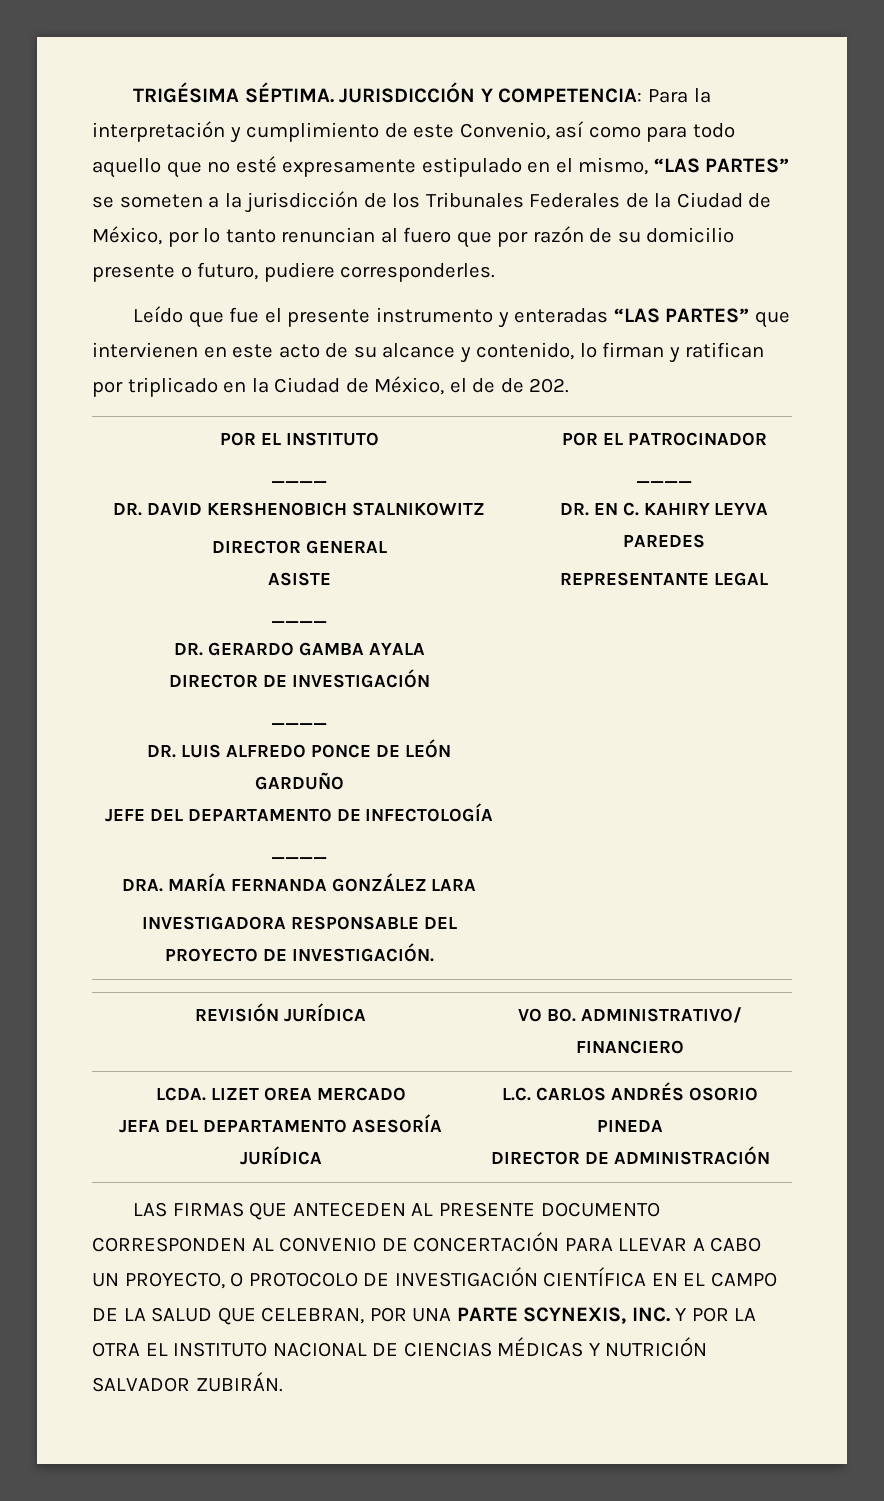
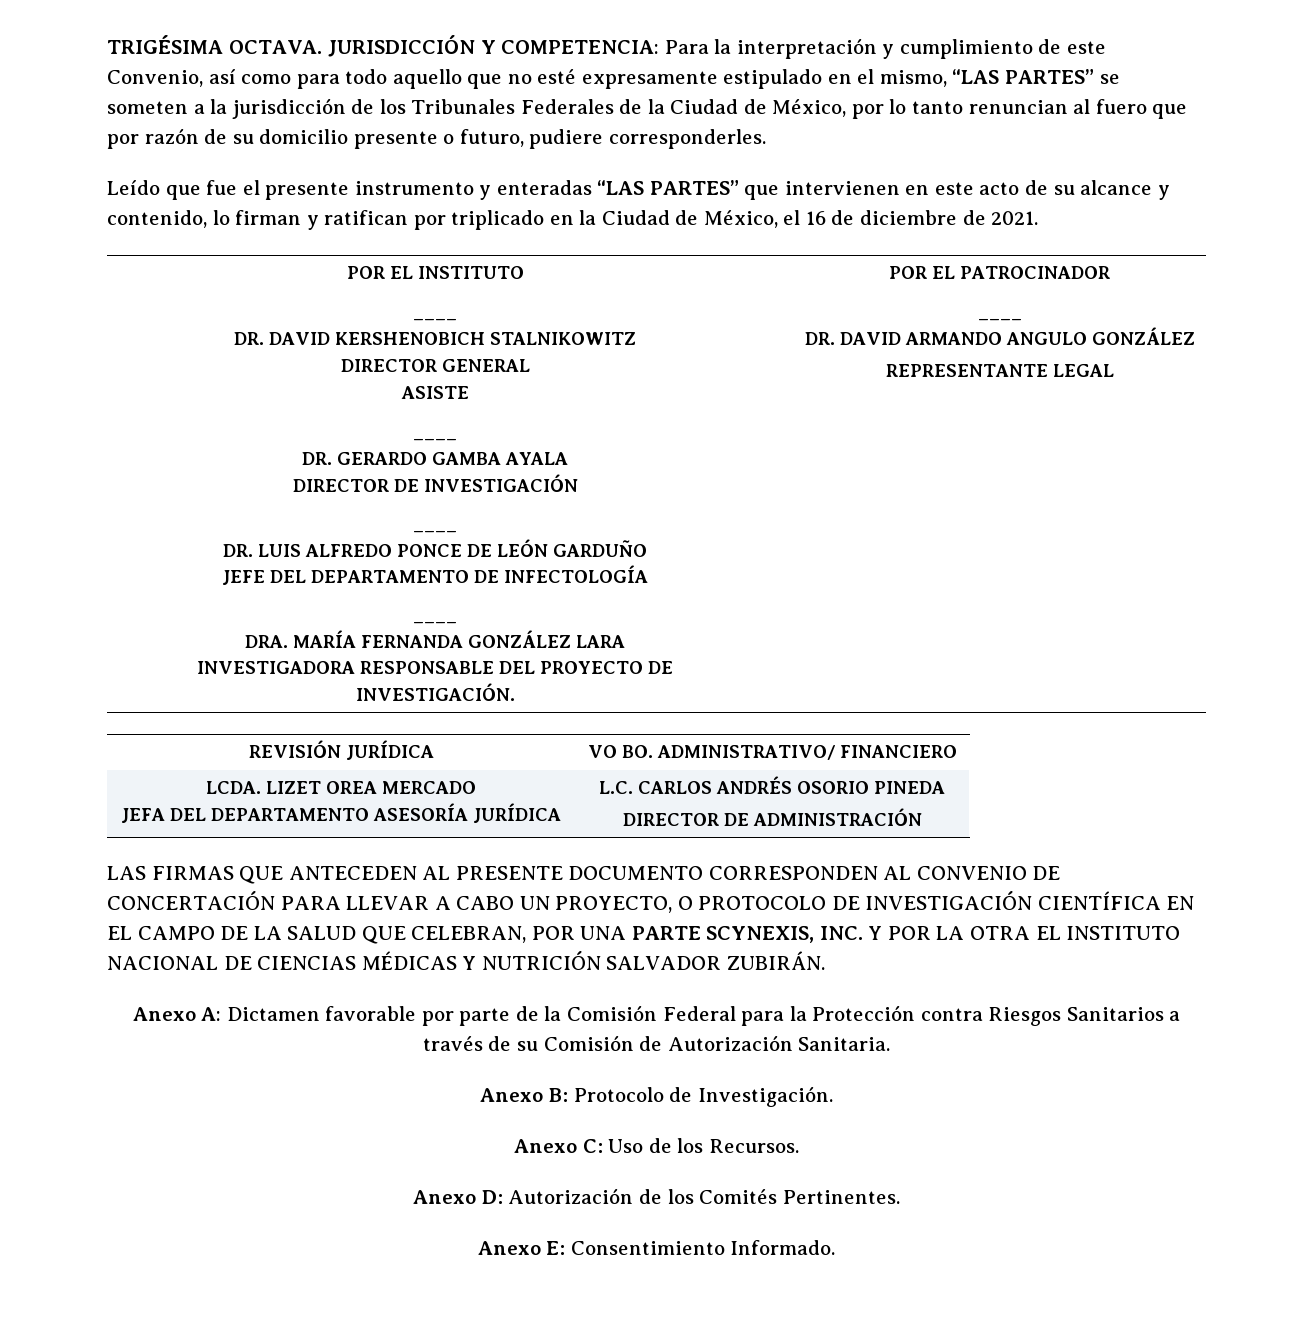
[244,82,334,103] SÉPTIMA. -> [228,40,323,54] OCTAVA.
[472,378,570,393] de de 202. -> [805,210,1039,225] 16 de diciembre de 2021.
[593,502,769,516] [623,534,705,548] EN C. KAHIRY LEYVA PAREDES -> [839,327,1195,345] DAVID ARMANDO ANGULO GONZÁLEZ
(283, 1382) none -> [132,1005,1181,1026] [422,1035,891,1051] [480,1086,833,1107] [514,1138,799,1153] [413,1188,900,1204] [477,1240,836,1255] // Anexo A: Dictamen favorable por parte de la Comisión Federal para la Protección contra Riesgos Sanitarios a través de su Comisión de Autorización Sanitaria. // Anexo B: Protocolo de Investigación. // Anexo C: Uso de los Recursos. // Anexo D: Autorización de los Comités Pertinentes. // Anexo E: Consentimiento Informado.

